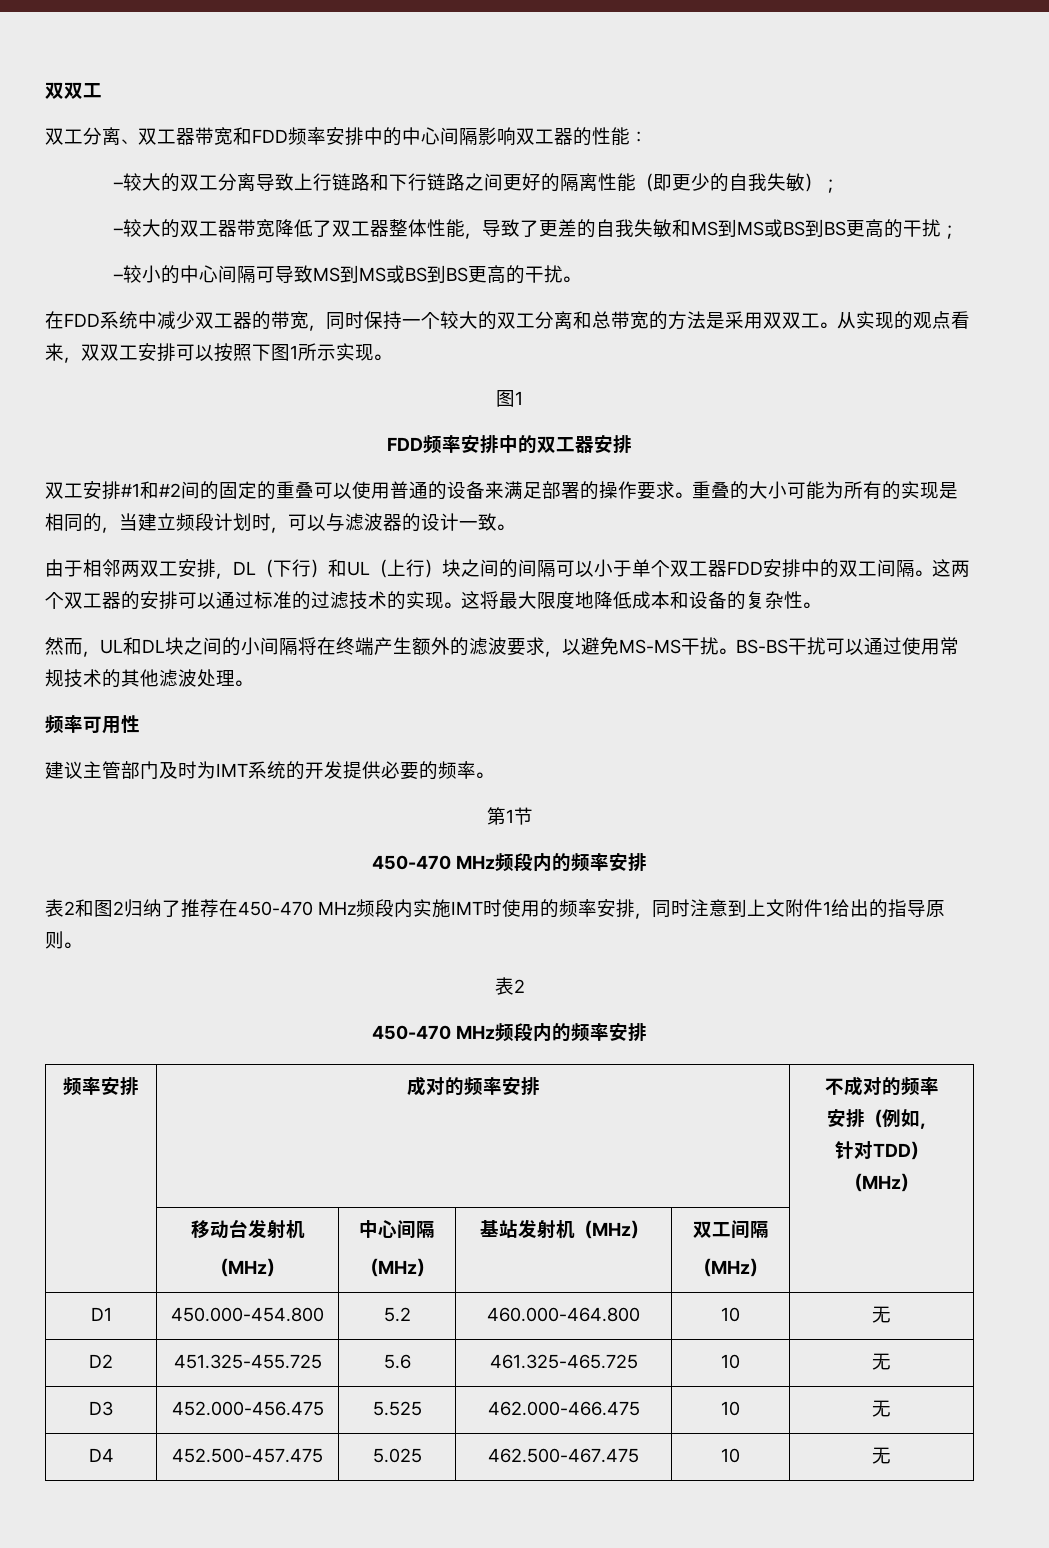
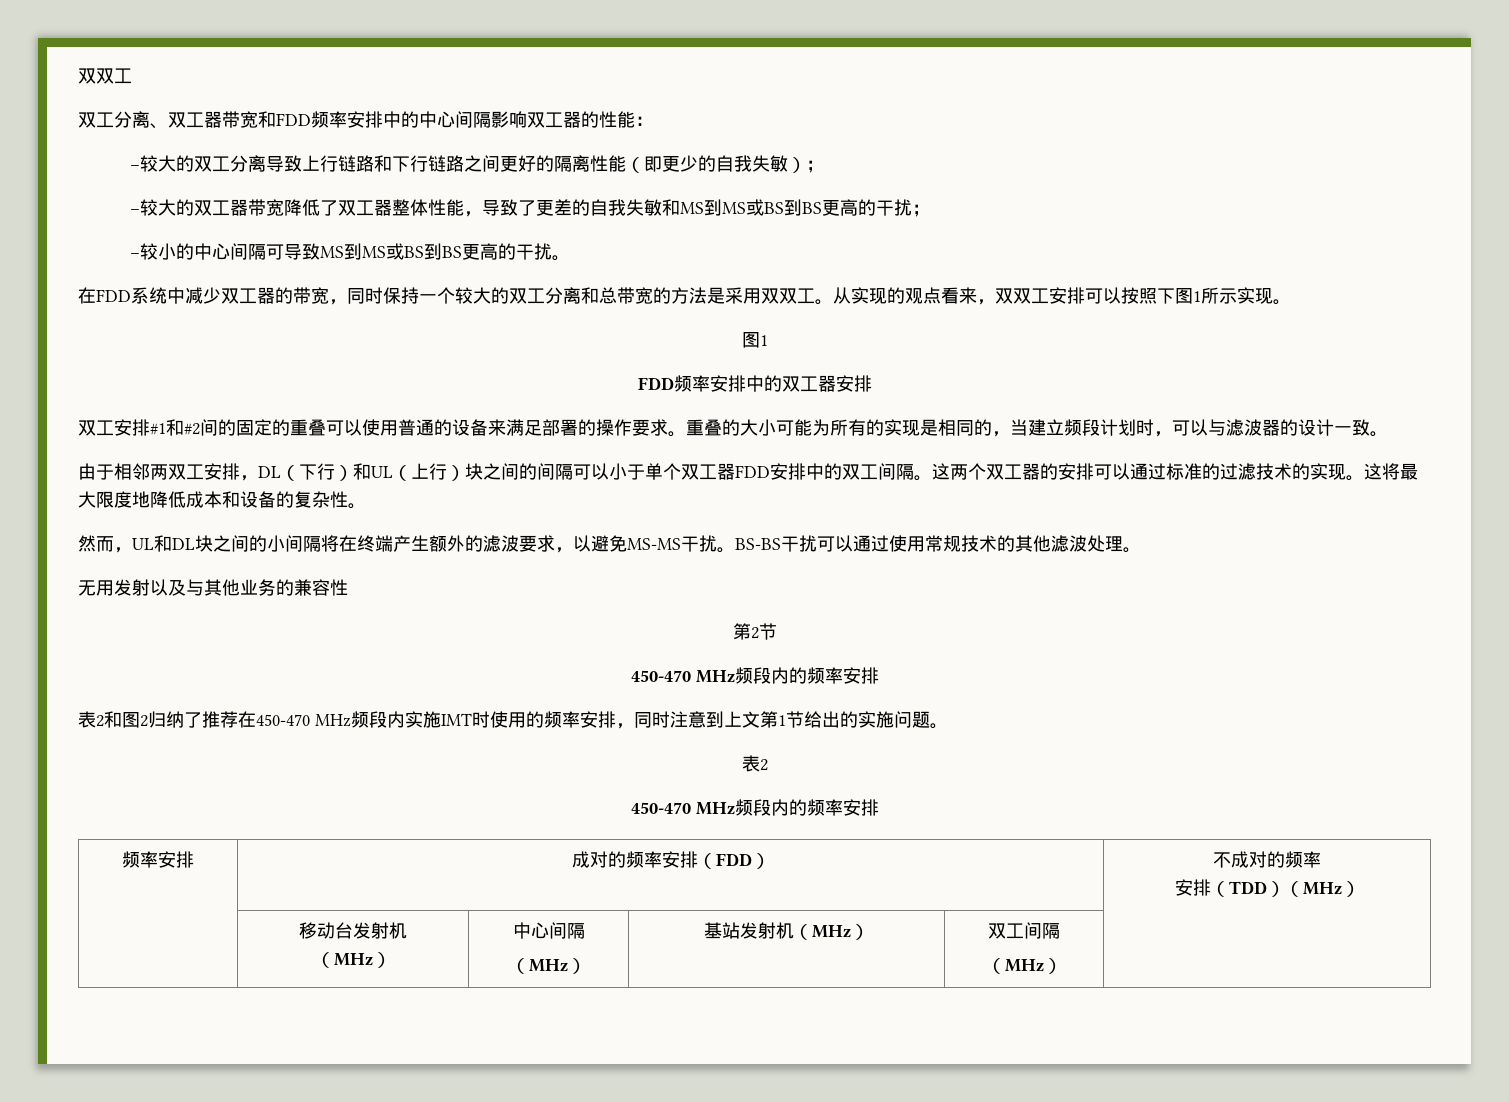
[45,715,140,734] [45,761,493,780] [486,807,514,825] 频率可用性 // 建议主管部门及时为IMT系统的开发提供必要的频率。 // 第1 -> [78,579,348,596] [732,623,759,640] 无用发射以及与其他业务的兼容性 // 第2
[785,899,945,918] [45,931,64,949] 附件1给出的指导原则 -> [760,711,930,728] 第1节给出的实施问题
(540, 1086) none -> [697,853,770,869] （FDD）
[881,1109,937,1129] [835,1141,873,1159] 例如， // 针对 -> (1229, 889) none
[90,1307,112,1321] [171,1307,324,1322] [383,1307,411,1322] [487,1307,640,1322] [721,1307,740,1322] [872,1306,891,1323] [89,1354,113,1368] [173,1354,322,1369] [383,1354,411,1369] [489,1354,638,1369] [721,1354,740,1369] [872,1353,891,1370] [89,1401,113,1416] [171,1401,324,1416] [372,1401,422,1416] [487,1401,640,1416] [721,1401,740,1416] [872,1400,891,1417] [88,1448,114,1462] [172,1448,323,1463] [372,1448,422,1463] [488,1448,639,1463] [721,1448,740,1463] [872,1447,891,1464] // D1 | 450.000-454.800 | 5.2 | 460.000-464.800 | 10 | 无 // D2 | 451.325-455.725 | 5.6 | 461.325-465.725 | 10 | 无 // D3 | 452.000-456.475 | 5.525 | 462.000-466.475 | 10 | 无 // D4 | 452.500-457.475 | 5.025 | 462.500-467.475 | 10 | 无 -> (1062, 966) none

